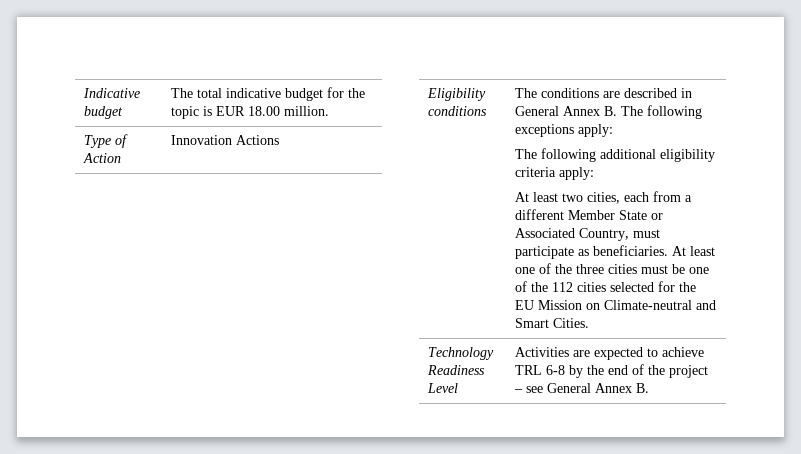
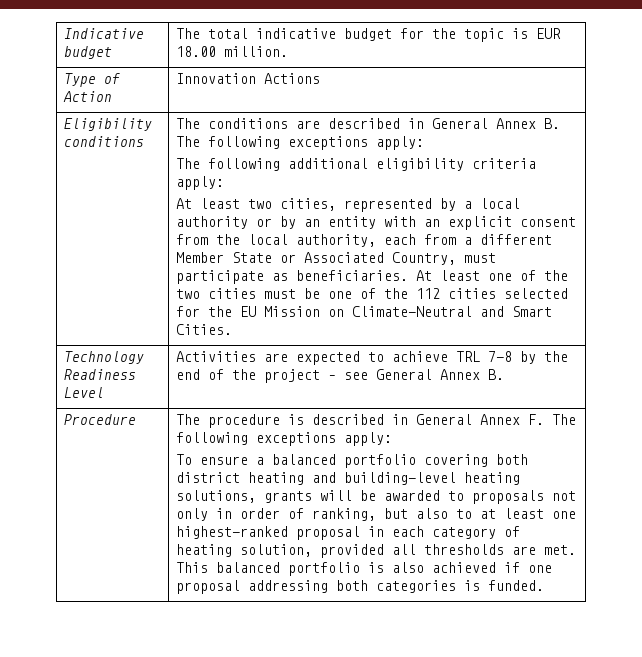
(621, 198) none -> [343,198,520,212] [175,216,576,230] [175,234,376,247] represented by a local authority or by an entity with an explicit consent from the local authority,
[576,264,605,274] three -> [175,289,200,299] two
[604,300,693,310] Climate-neutral -> [351,306,472,317] Climate-Neutral
[546,365,566,375] 6-8 -> [487,351,512,362] 7-8
(650, 388) none -> [63,414,136,425] [175,414,576,428] [175,432,392,446] [175,454,528,468] [175,472,520,485] [175,490,576,504] [175,508,576,521] [175,526,520,540] [175,544,576,558] [175,562,552,576] [175,580,544,594] // Procedure | The procedure is described in General Annex F. The following exceptions apply: // To ensure a balanced portfolio covering both district heating and building-level heating solutions, grants will be awarded to proposals not only in order of ranking, but also to at least one highest-ranked proposal in each category of heating solution, provided all thresholds are met. This balanced portfolio is also achieved if one proposal addressing both categories is funded.

